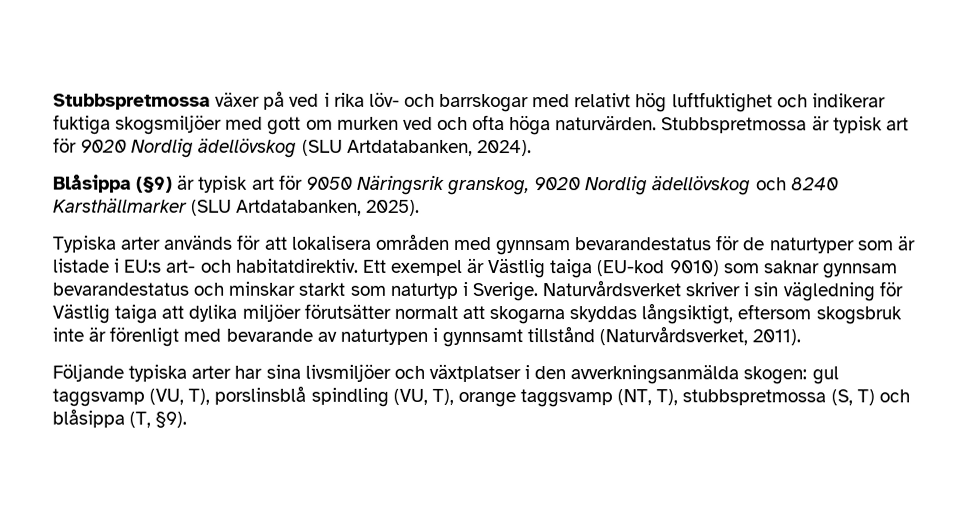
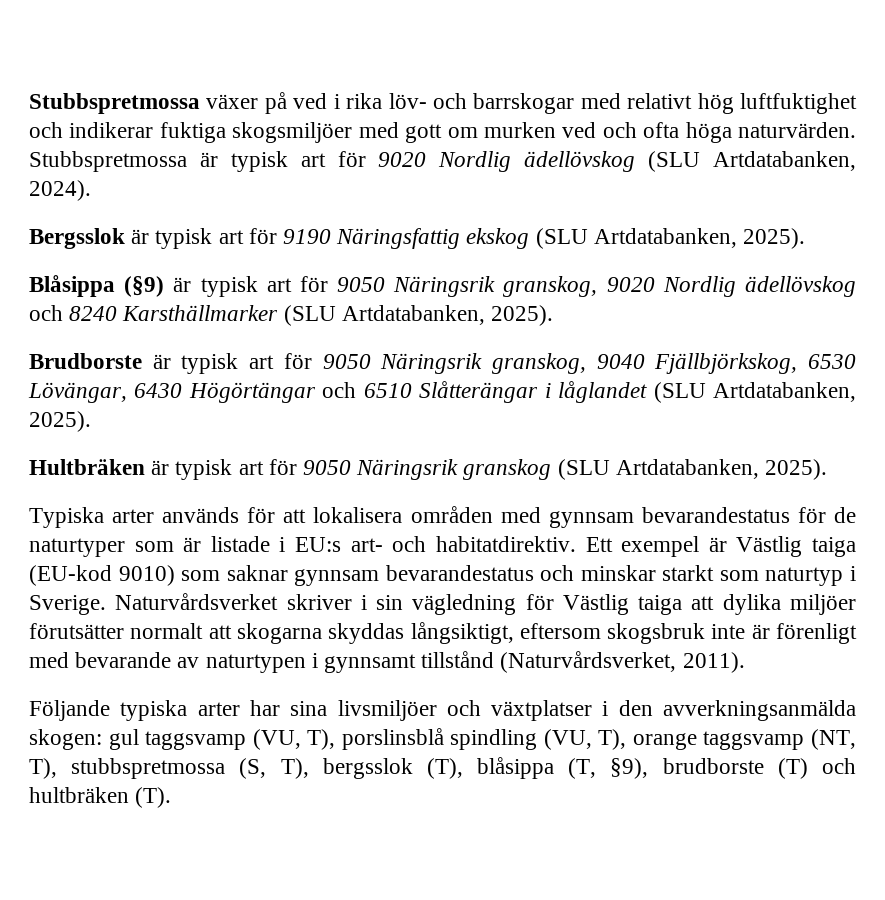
(532, 148) none -> [29,228,806,249] // Bergsslok är typisk art för 9190 Näringsfattig ekskog (SLU Artdatabanken, 2025).
(421, 207) none -> [29,353,856,374] [28,381,857,403] [29,411,91,432] [29,459,828,480] // Brudborste är typisk art för 9050 Näringsrik granskog, 9040 Fjällbjörkskog, 6530 Lövängar, 6430 Högörtängar och 6510 Slåtterängar i låglandet (SLU Artdatabanken, 2025). // Hultbräken är typisk art för 9050 Näringsrik granskog (SLU Artdatabanken, 2025).
[856,389,910,406] [52,408,188,428] T) och blåsippa (T, §9). -> [280,757,856,779] [29,787,172,808] T), bergsslok (T), blåsippa (T, §9), brudborste (T) och hultbräken (T).

